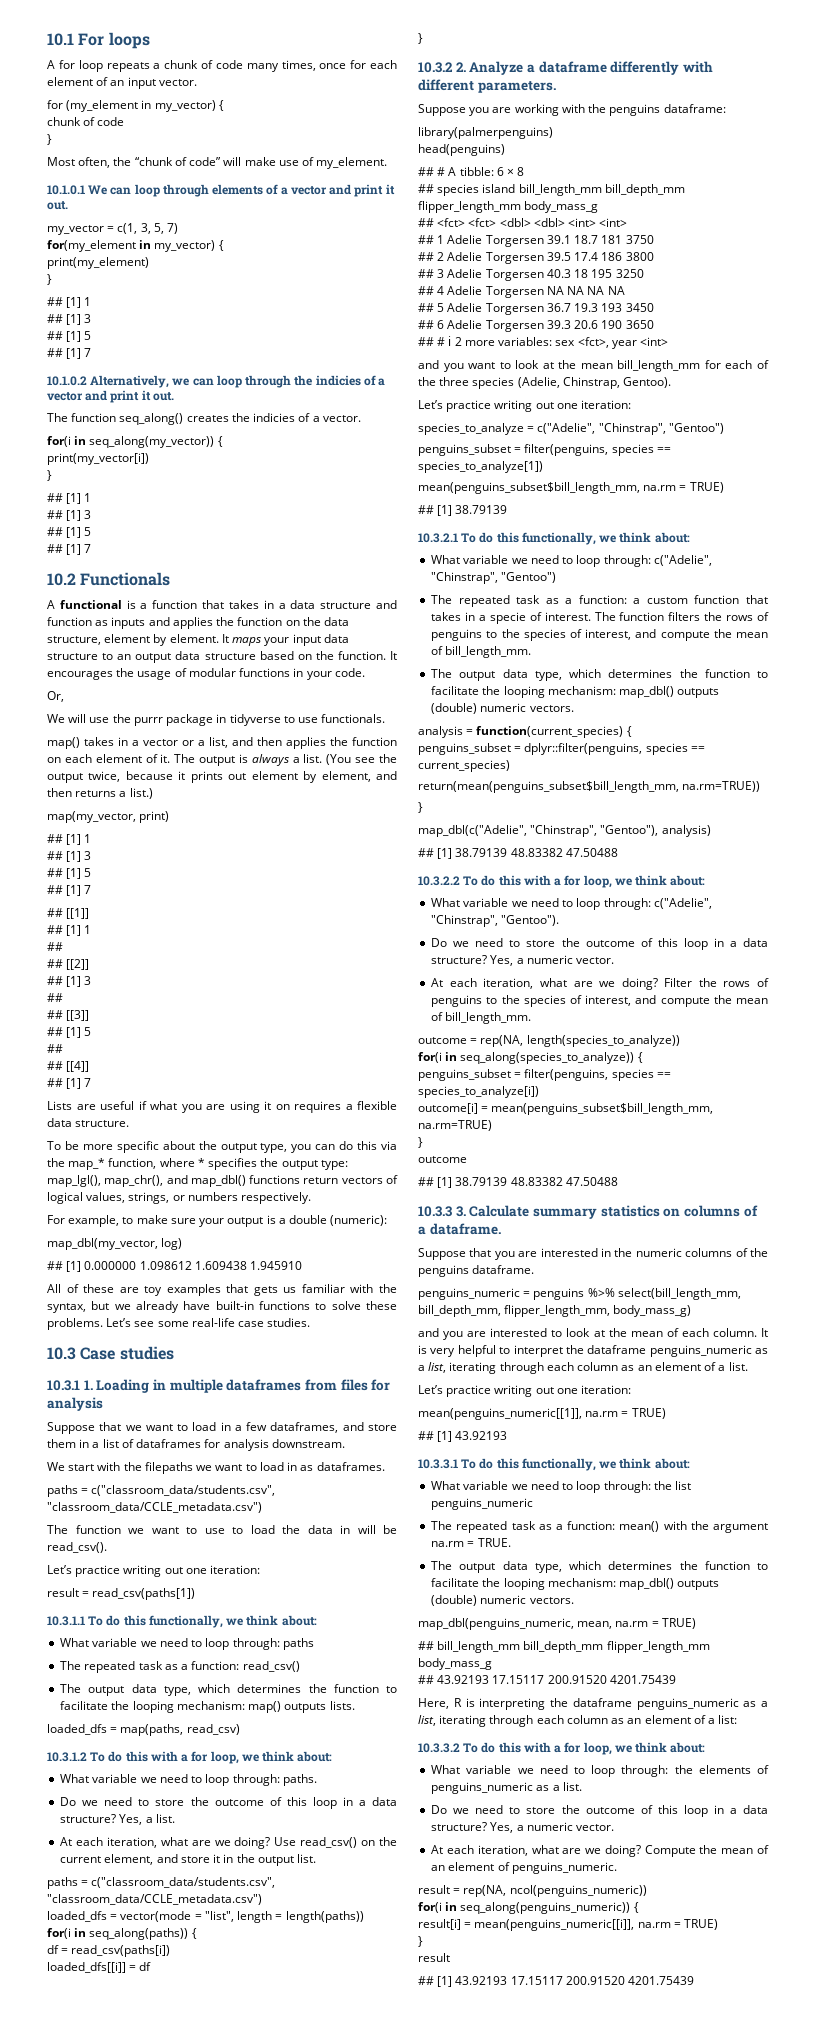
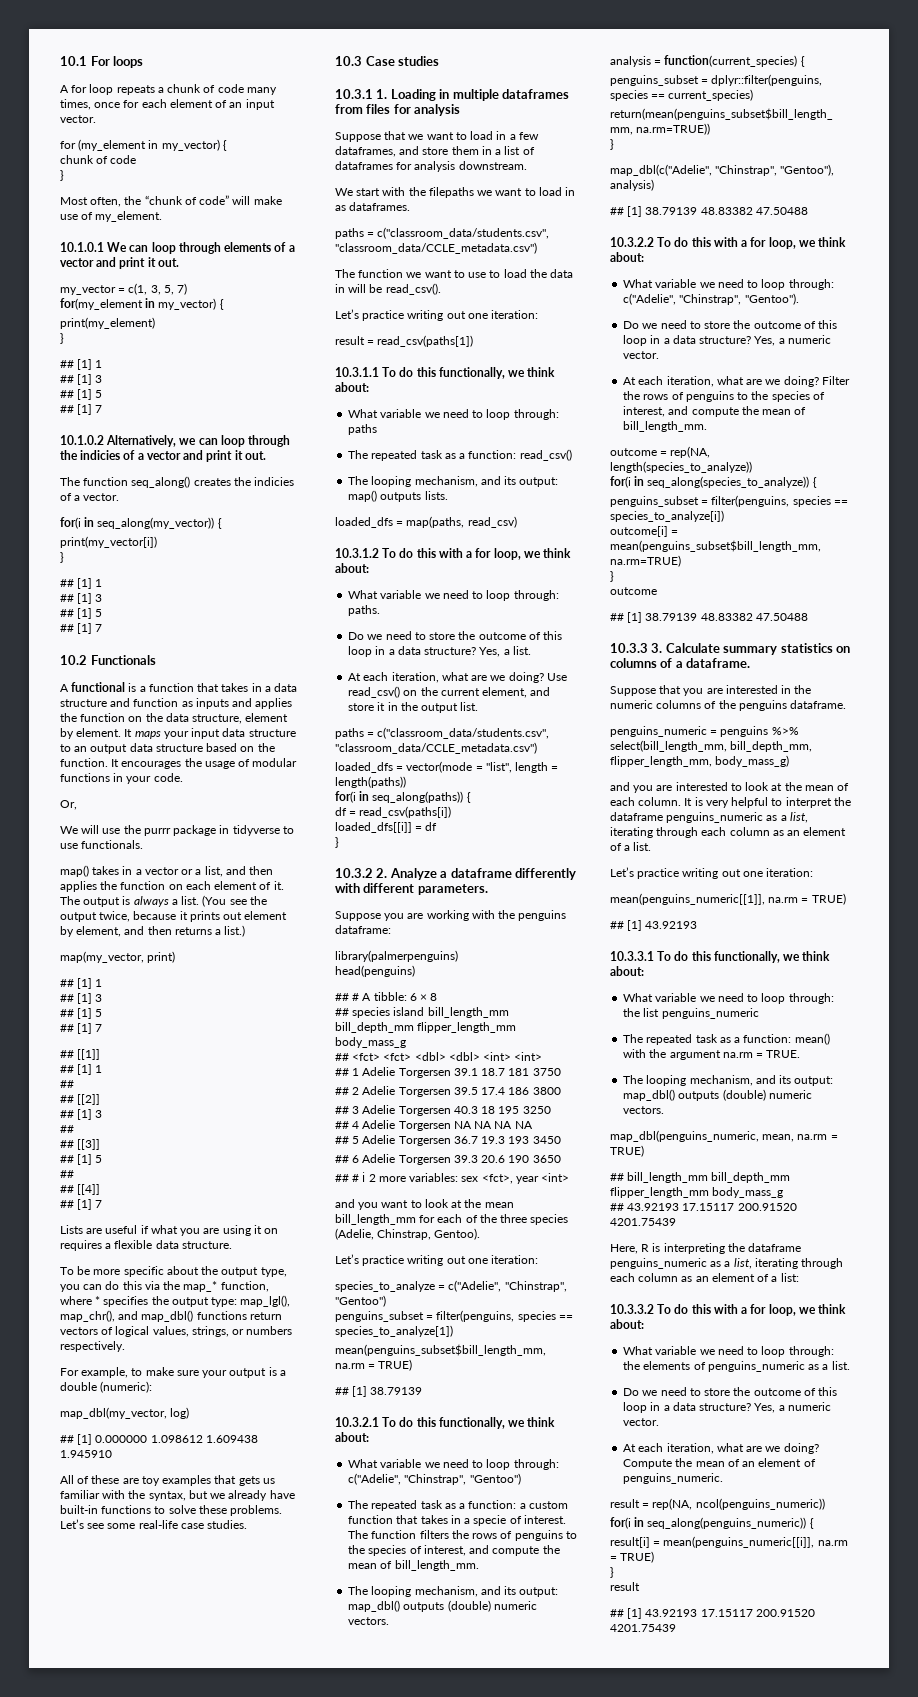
[88,1684,398,1696] [60,1701,245,1713] output data type, which determines the function to facilitate the looping mechanism: -> [371,476,559,487] looping mechanism, and its output:
[459,669,768,681] [431,686,616,698] output data type, which determines the function to facilitate the looping mechanism: -> [371,1586,559,1597] looping mechanism, and its output:
[459,1561,768,1573] [431,1578,616,1590] output data type, which determines the function to facilitate the looping mechanism: -> [646,1075,834,1086] looping mechanism, and its output:

